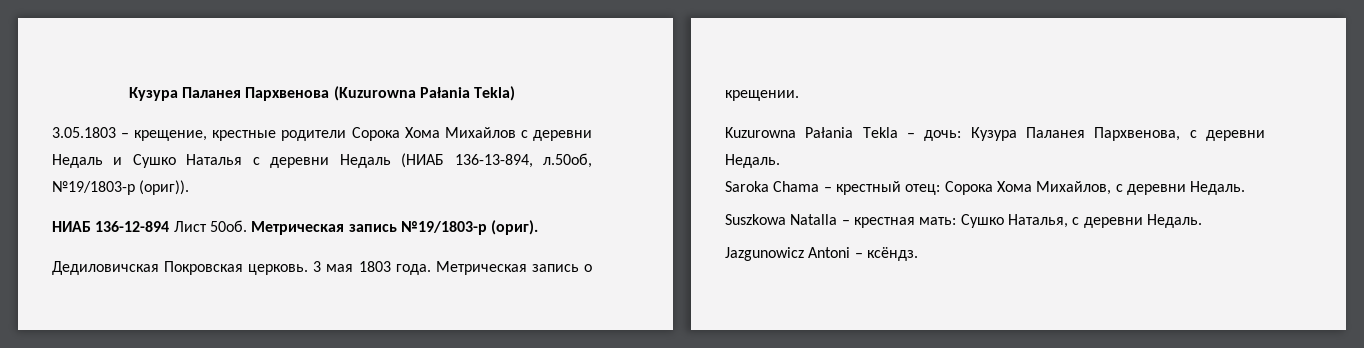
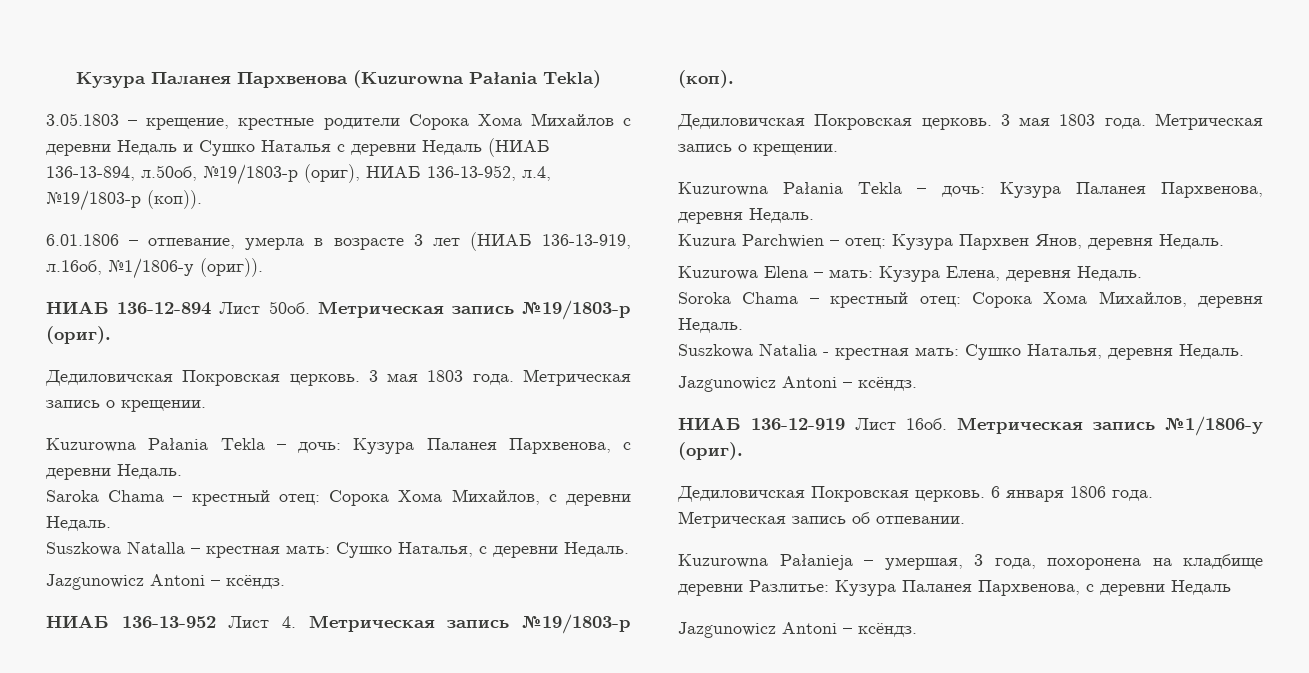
(135, 188) none -> [304,164,551,183] [46,190,202,211] [46,232,631,251] [46,258,194,279] (ориг), НИАБ 136-13-952, л.4, №19/1803-р (коп)). // 6.01.1806 – отпевание, умерла в возрасте 3 лет (НИАБ 136-13-919, л.16об, №1/1806-у
(918, 254) none -> [46,614,631,634] [678,70,734,88] [677,113,1263,130] [678,144,838,156] [678,182,1263,198] [678,208,814,224] [678,234,1224,250] [678,266,1142,282] [678,291,1263,308] [678,318,743,333] [678,343,1244,360] [678,376,917,392] [678,416,1263,436] [678,442,743,460] [677,486,1153,502] [678,511,965,528] [678,554,1263,570] [678,580,1231,596] [678,622,917,638] // НИАБ 136-13-952 Лист 4. Метрическая запись №19/1803-р (коп). // Дедиловичская Покровская церковь. 3 мая 1803 года. Метрическая запись о крещении. // Kuzurowna Pałania Tekla – дочь: Кузура Паланея Пархвенова, деревня Недаль. // Kuzura Parchwien – отец: Кузура Пархвен Янов, деревня Недаль. // Kuzurowa Elena – мать: Кузура Елена, деревня Недаль. // Soroka Chama – крестный отец: Сорока Хома Михайлов, деревня Недаль. // Suszkowa Natalia - крестная мать: Сушко Наталья, деревня Недаль. // Jazgunowicz Antoni – ксёндз. // НИАБ 136-12-919 Лист 16об. Метрическая запись №1/1806-у (ориг). // Дедиловичская Покровская церковь. 6 января 1806 года. Метрическая запись об отпевании. // Kuzurowna Pałanieja – умершая, 3 года, похоронена на кладбище деревни Разлитье: Кузура Паланея Пархвенова, с деревни Недаль // Jazgunowicz Antoni – ксёндз.

